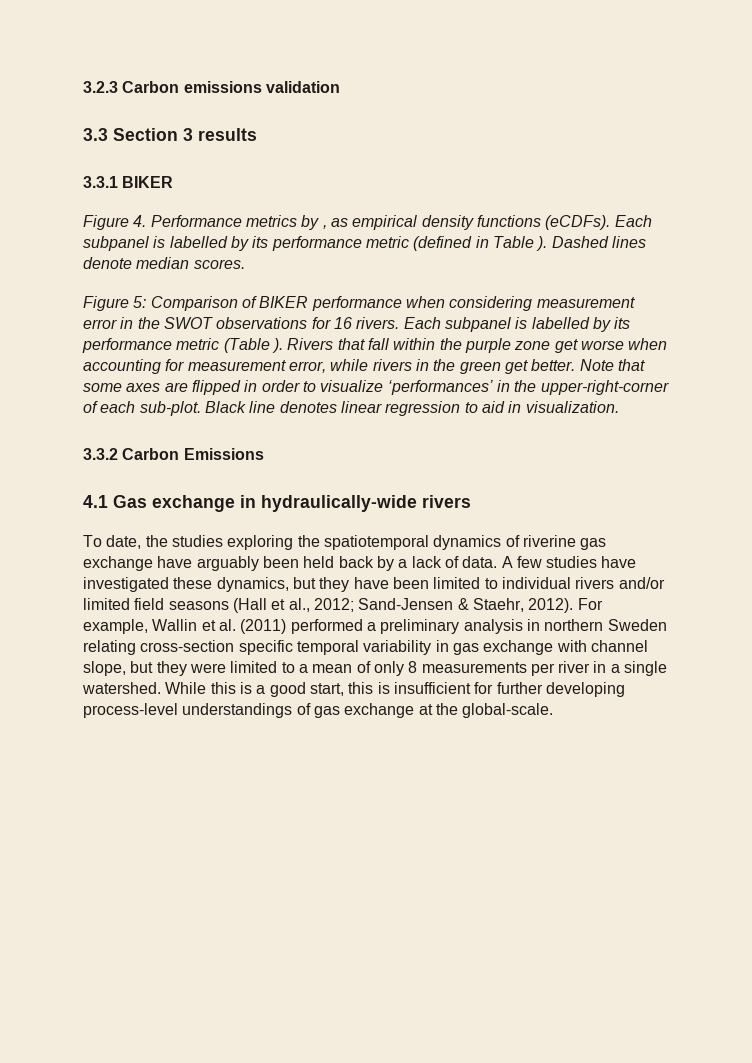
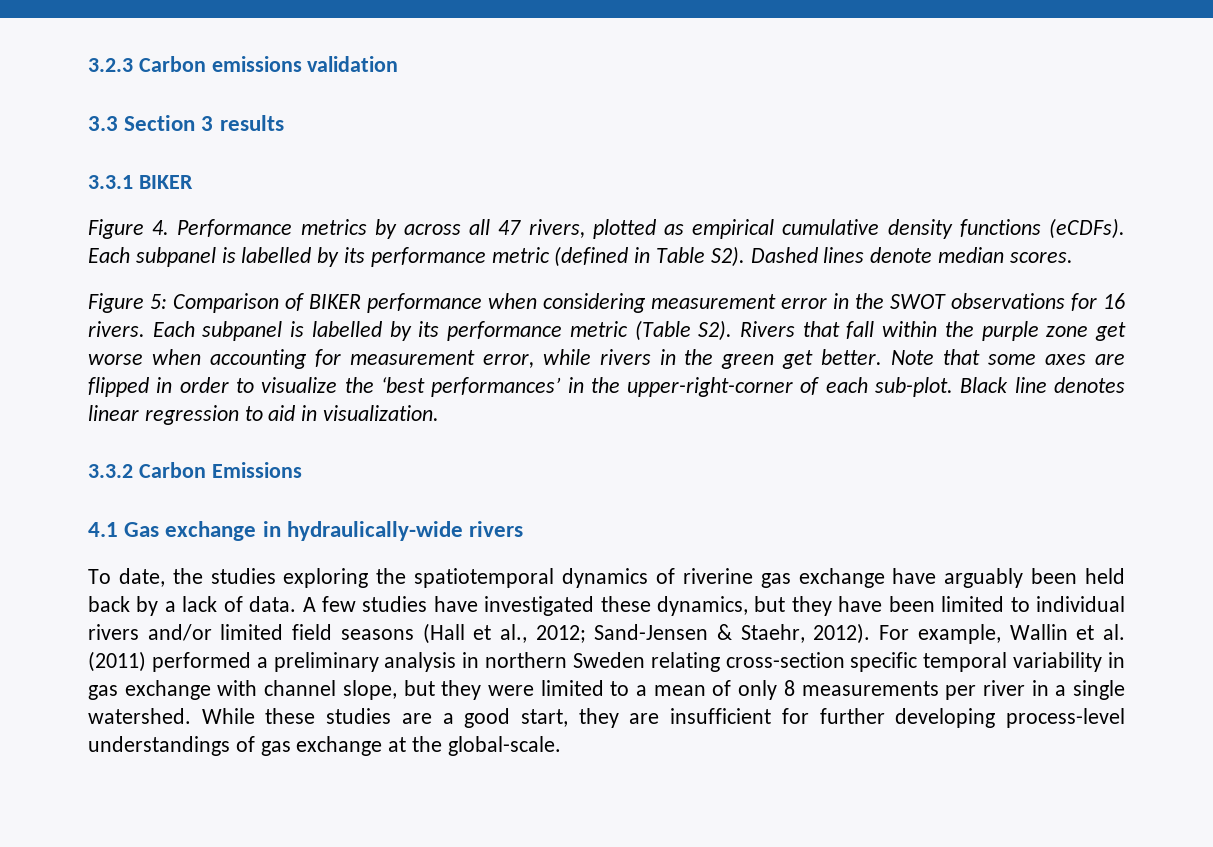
[322,225,327,229] , -> [404,219,656,239] across all 47 rivers, plotted
(418, 222) none -> [782,219,880,235] cumulative
[536,236,548,251] ). -> [710,246,745,267] S2).
[271,338,283,353] ). -> [698,320,733,341] S2).
[387,380,493,395] ‘performances’ -> [344,377,562,397] the ‘best performances’
[210,682,252,694] this is -> [265,708,432,724] these studies are
[348,682,390,694] this is -> [578,708,660,728] they are

